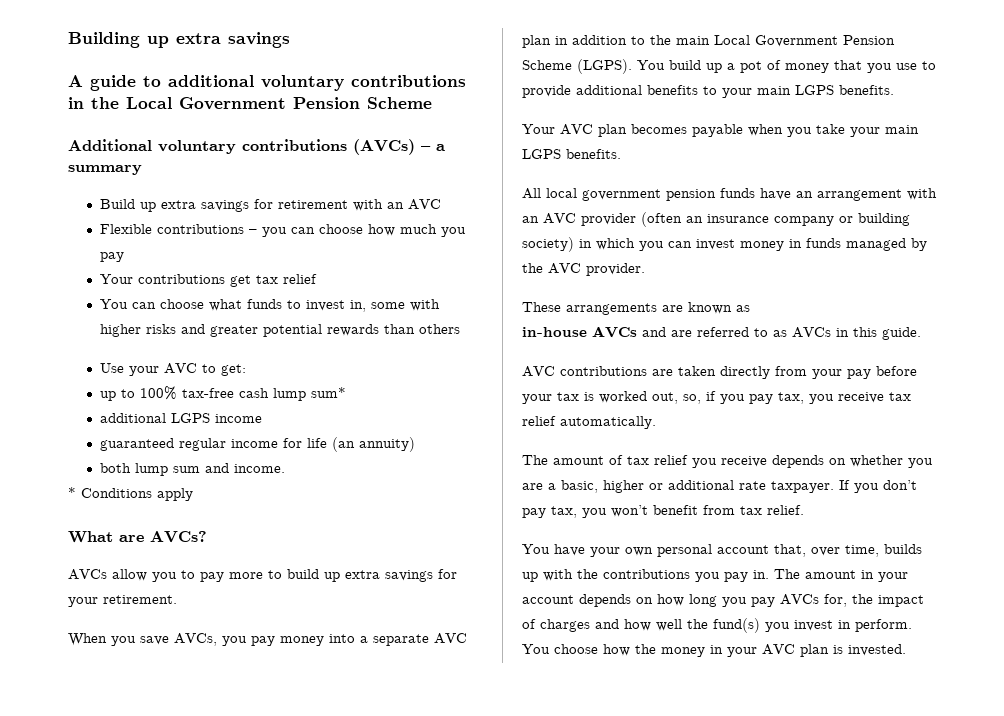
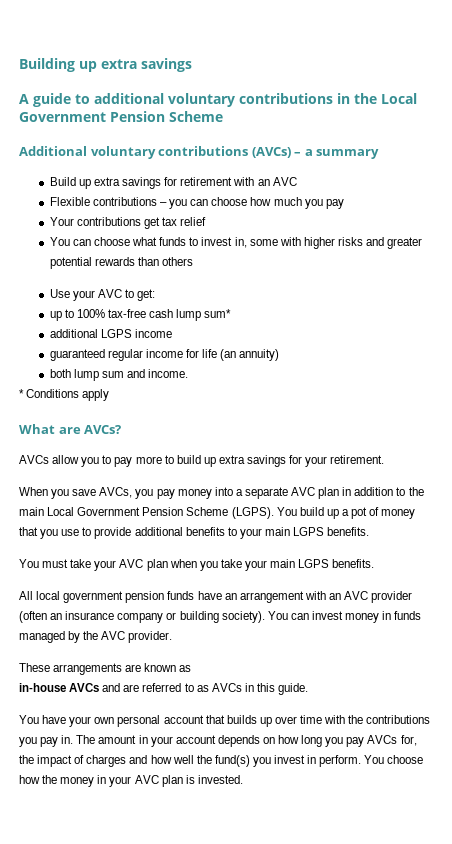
[522,124,743,137] Your AVC plan becomes payable -> [19,559,168,571] You must take your AVC plan
[522,237,664,252] society) in which you -> [221,611,288,623] society). You
[522,366,917,379] [522,391,911,404] [522,416,656,429] [522,455,933,468] [522,480,917,493] [522,505,804,518] // AVC contributions are taken directly from your pay before your tax is worked out, so, if you pay tax, you receive tax relief automatically. // The amount of tax relief you receive depends on whether you are a basic, higher or additional rate taxpayer. If you don’t pay tax, you won’t benefit from tax relief. -> (309, 689) none
[774,544,922,557] [522,572,538,582] that, over time, builds up -> [205,715,323,727] that builds up over time

